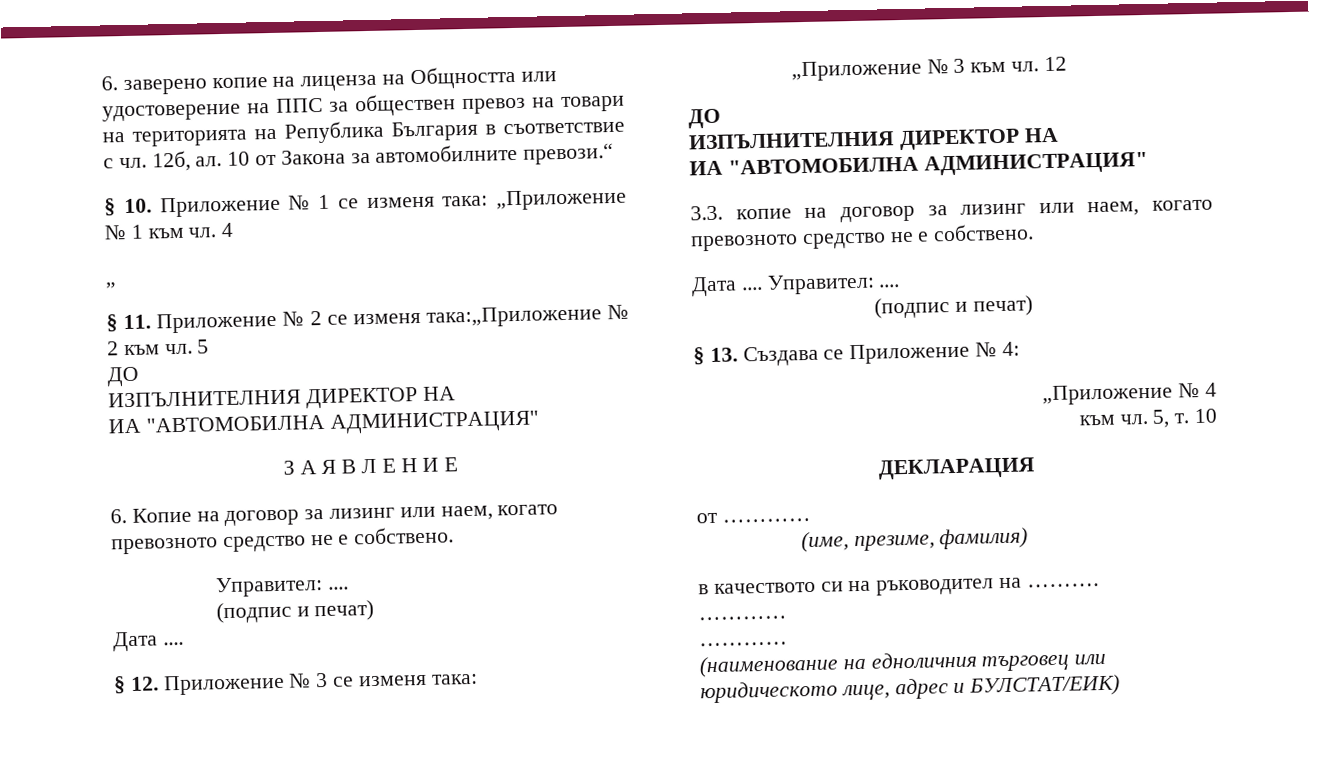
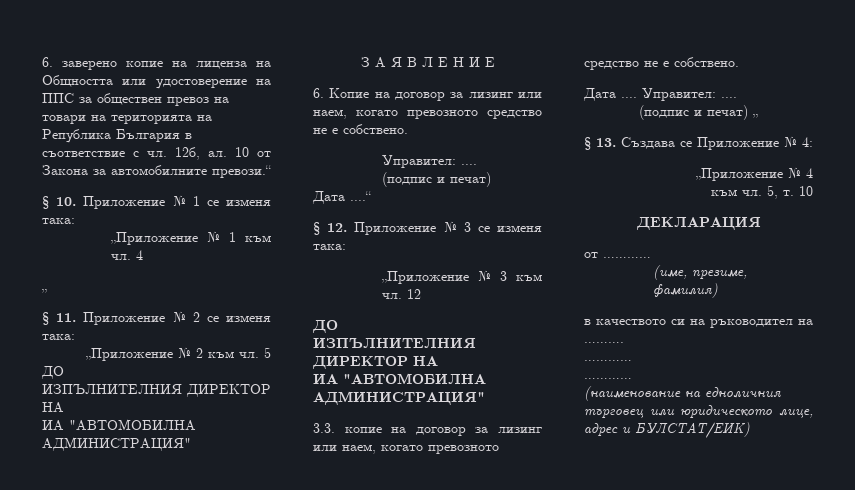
(489, 201) none -> (75, 221) //
[425,305,602,328] така:„Приложение -> [42,334,75,340] [86,348,173,361] така: // „Приложение
[162,641,184,646] .... -> [350,191,371,201] ....“
(1033, 306) none -> [753,114,758,118] „

